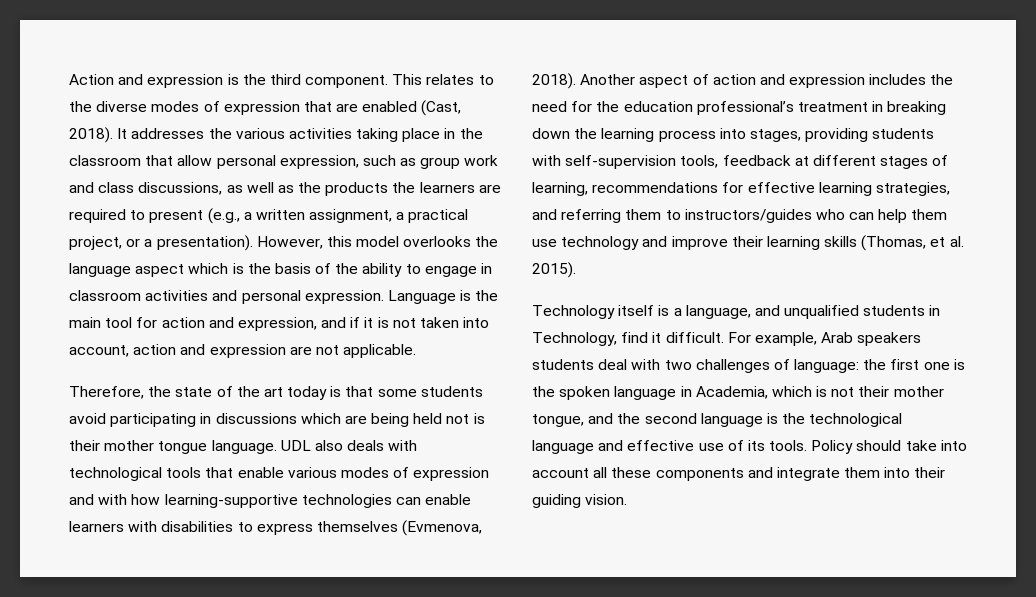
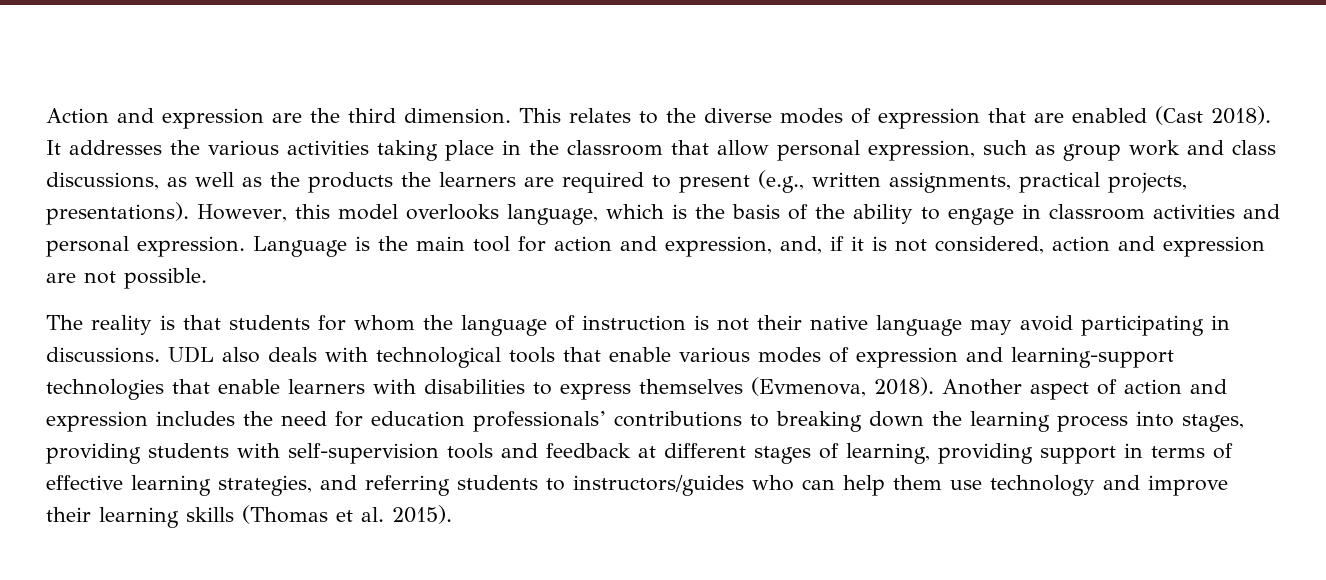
[227,74,239,85] is -> [272,113,302,123] are
[305,75,389,88] component. -> [404,108,511,124] dimension.
[421,100,462,116] (Cast, -> [1155,106,1203,125] (Cast
[243,209,469,223] [69,235,253,251] a written assignment, a practical project, or a presentation). -> [812,172,1187,193] [46,202,189,225] written assignments, practical projects, presentations).
[475,236,499,247] [69,263,185,277] the language aspect -> [506,204,598,225] language,
[321,317,347,328] and -> [780,236,822,254] and,
[420,317,490,328] [69,345,129,357] taken into account, -> [935,236,1044,254] considered,
[343,344,417,358] [69,386,483,400] [69,413,485,427] [69,440,277,454] applicable. // Therefore, the state of the art today is that some students avoid participating in discussions which are being held not is their mother tongue language. -> [124,268,207,289] [46,315,1230,336] [46,347,160,363] possible. // The reality is that students for whom the language of instruction is not their native language may avoid participating in discussions.
[98,494,421,508] with how learning-supportive technologies can -> [1011,347,1174,368] [46,379,210,400] learning-support technologies that
[596,101,884,115] the education professional’s treatment in -> [371,411,769,432] education professionals’ contributions to
[680,155,719,168] tools, -> [447,443,538,459] tools and
[592,182,744,193] recommendations for -> [938,443,1233,464] providing support in terms of
[625,209,662,220] them -> [457,475,538,490] students
[861,235,927,251] (Thomas, -> [242,505,328,524] (Thomas
[532,305,941,319] [532,332,922,346] [532,359,965,373] [532,386,944,400] [532,413,903,427] [532,440,967,454] [532,467,946,481] [532,494,628,508] // Technology itself is a language, and unqualified students in Technology, find it difficult. For example, Arab speakers students deal with two challenges of language: the first one is the spoken language in Academia, which is not their mother tongue, and the second language is the technological language and effective use of its tools. Policy should take into account all these components and integrate them into their guiding vision. -> (452, 514) none

